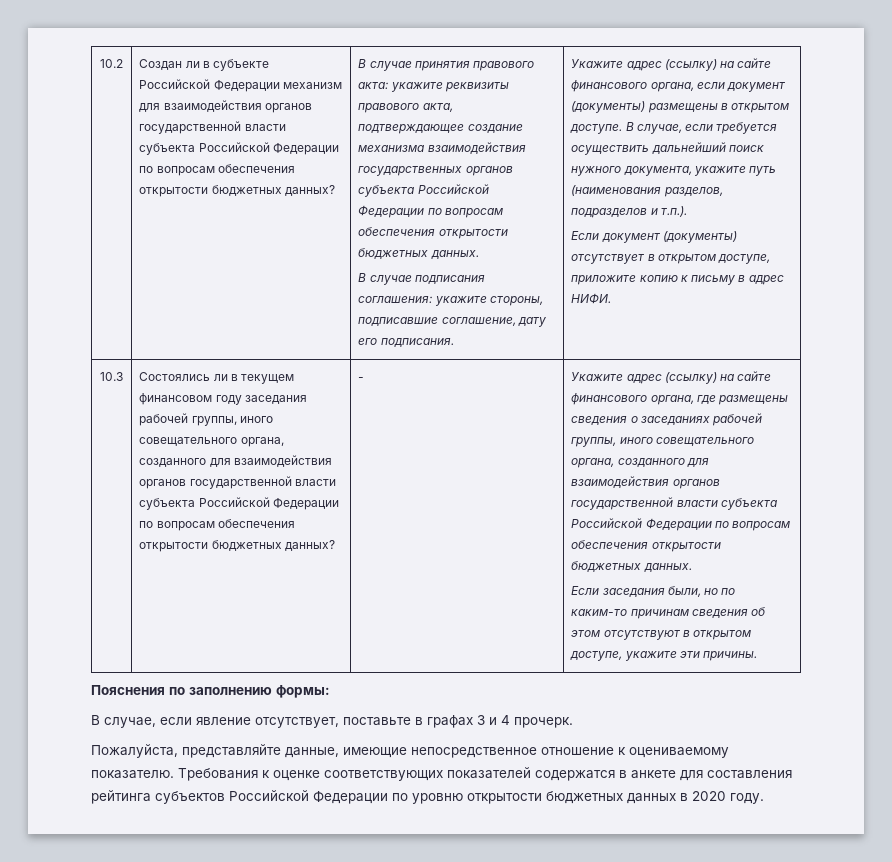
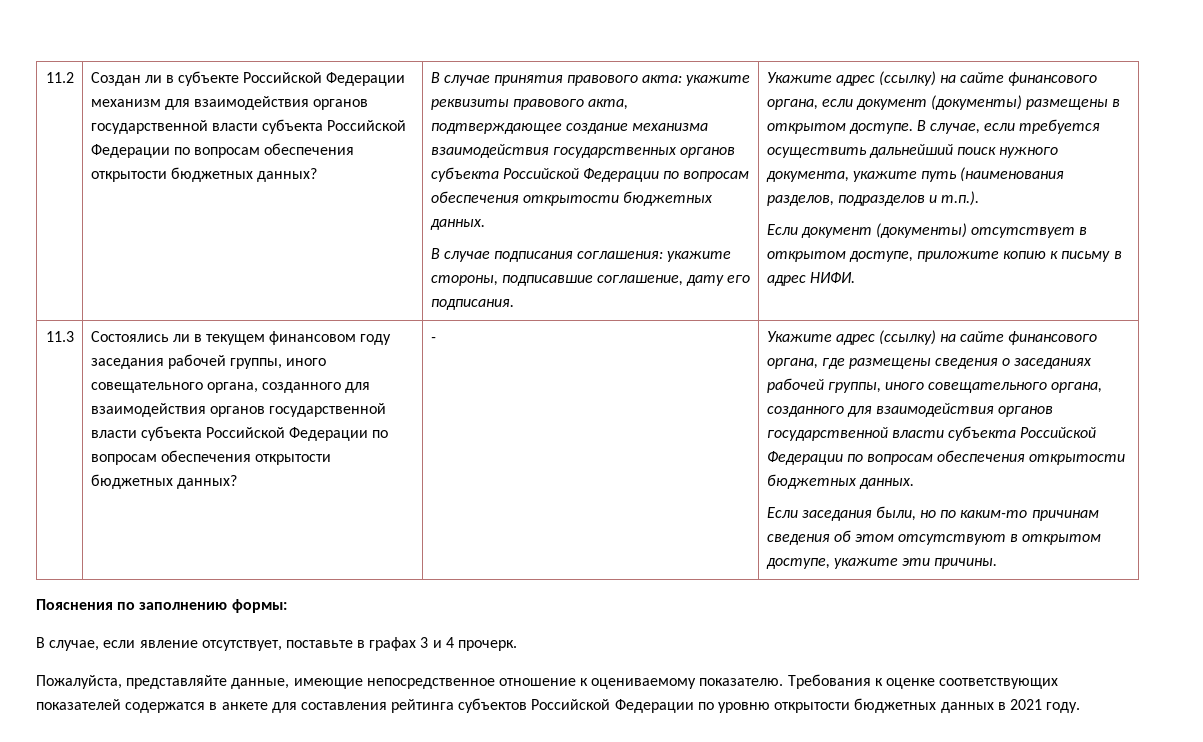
[100,59,123,68] 10.2 -> [45,72,74,83] 11.2
[100,372,123,381] 10.3 -> [45,331,74,342] 11.3
[692,791,726,801] 2020 -> [1009,699,1042,710] 2021

